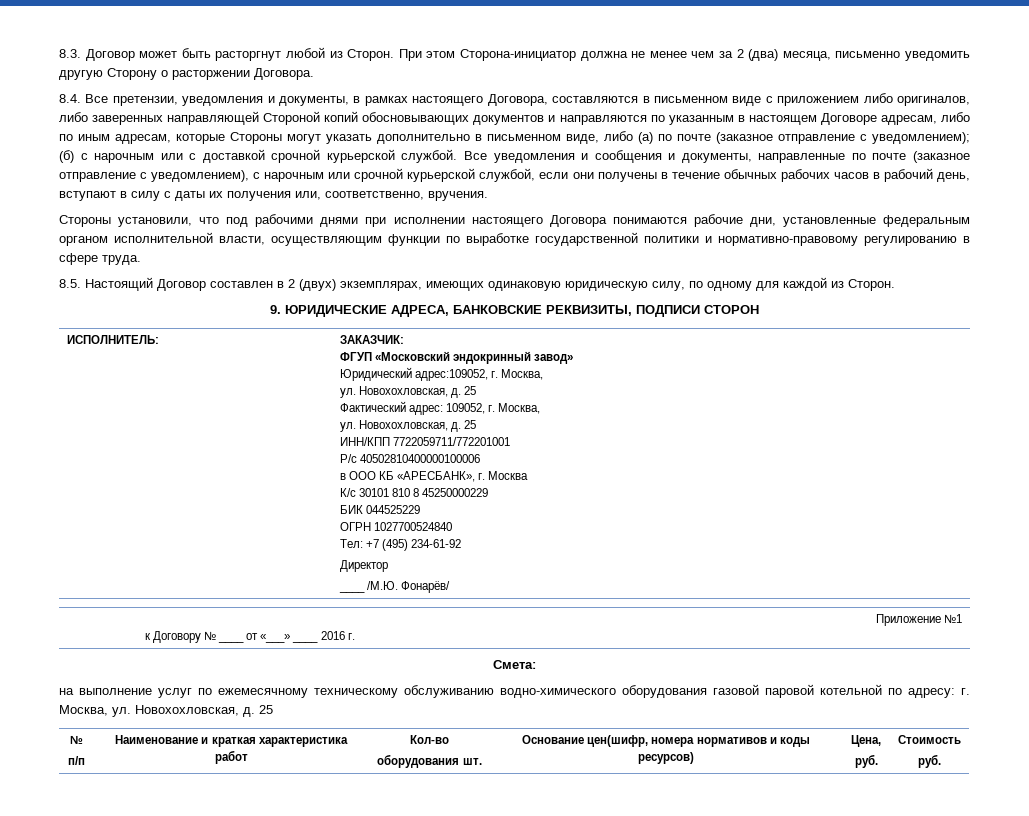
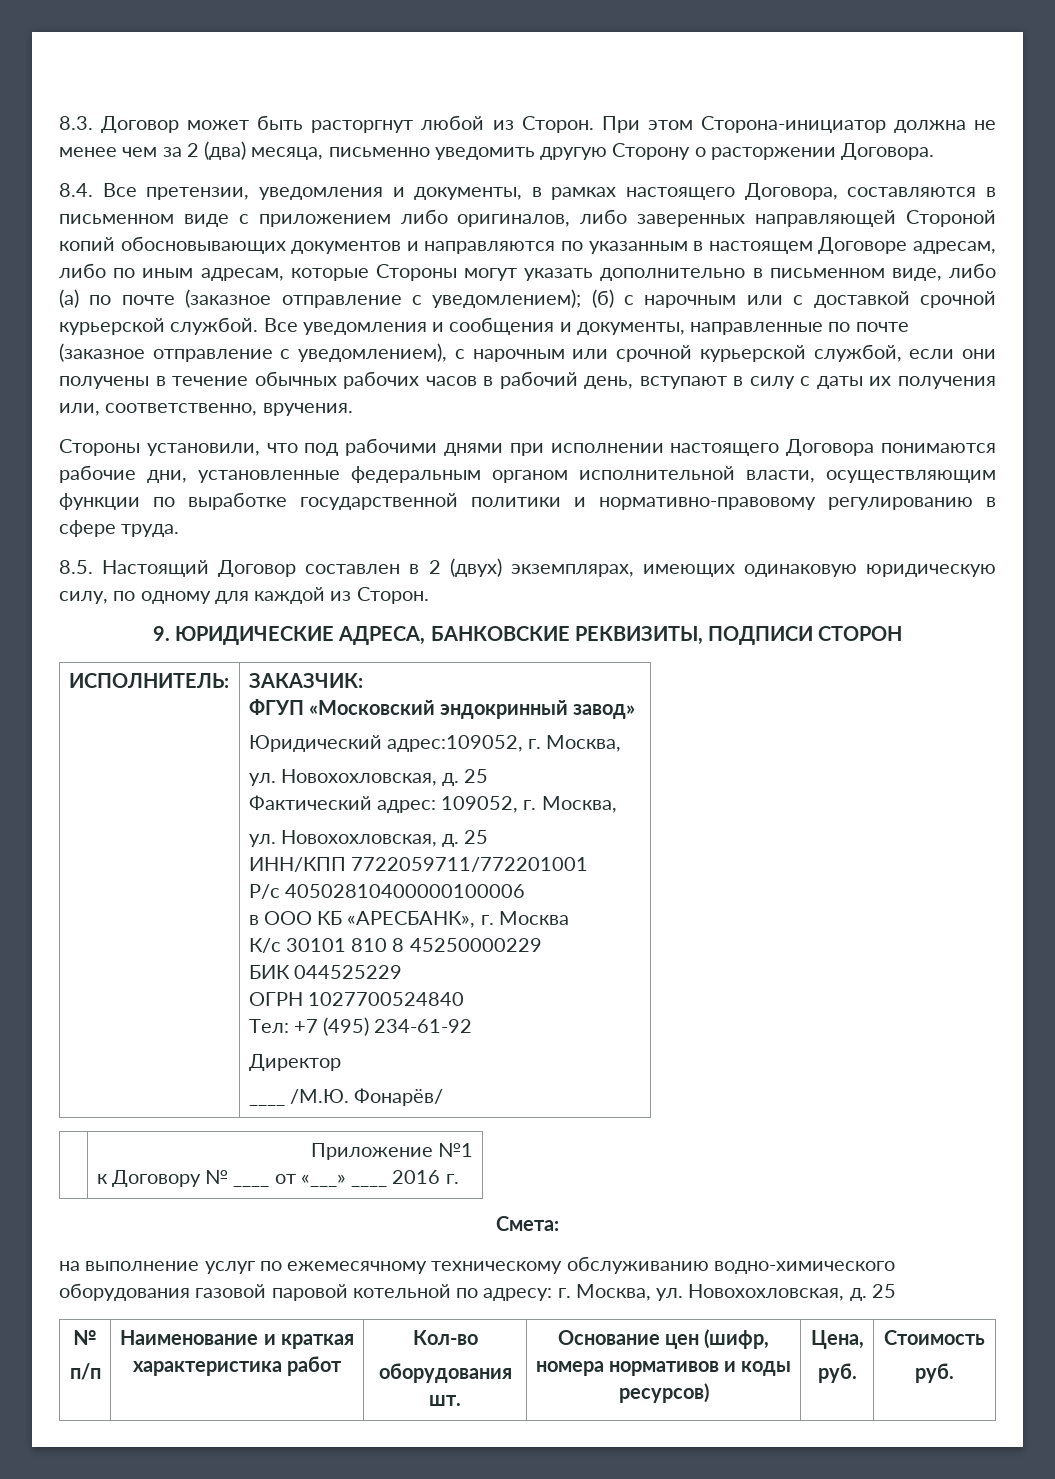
[587,735,649,747] цен(шифр, -> [665,1329,770,1349] цен (шифр,

